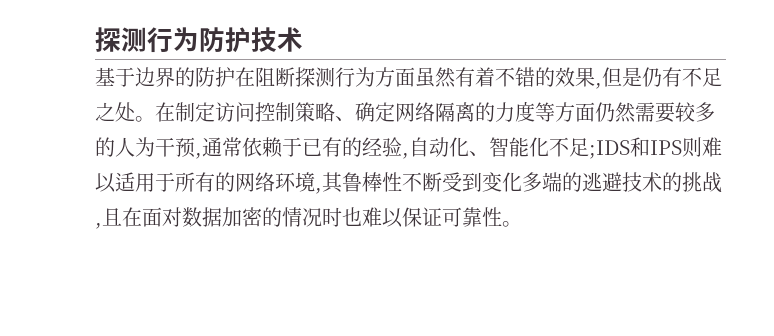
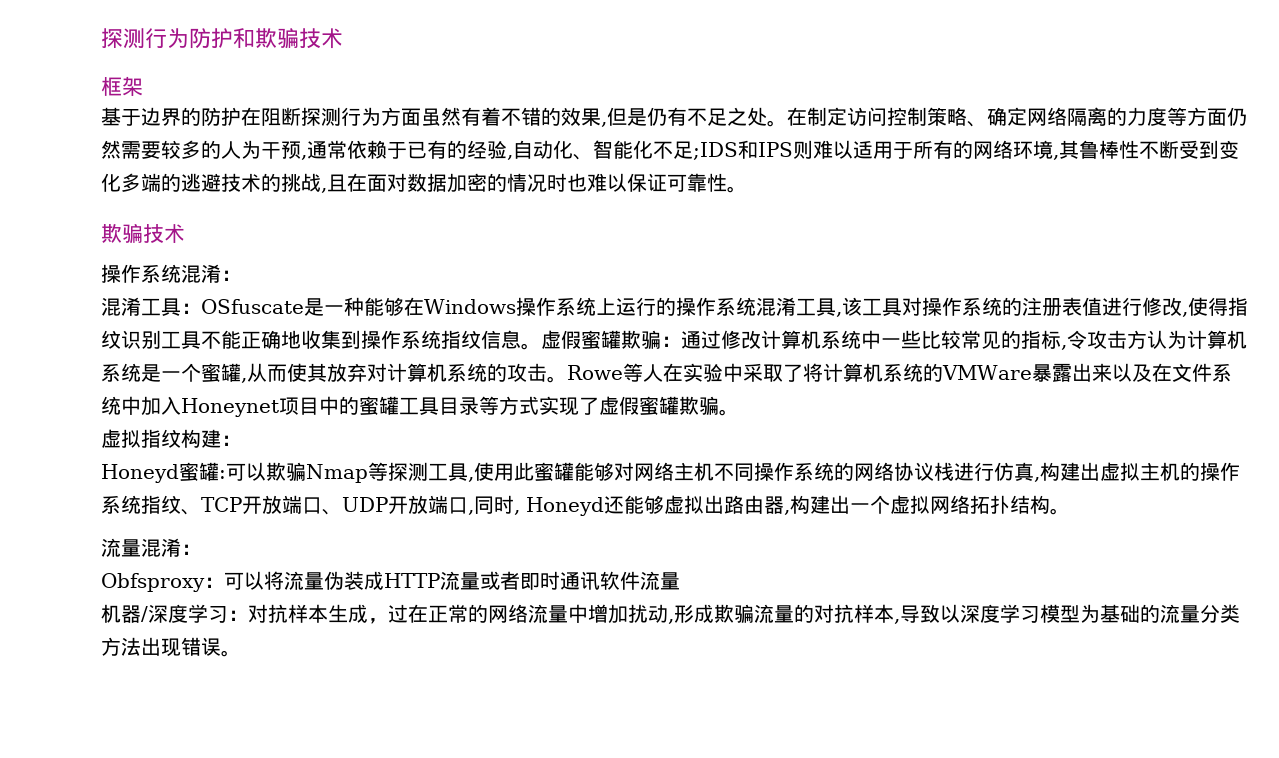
[251,27,303,52] 技术 -> [233,28,343,49] [101,76,143,96] 和欺骗技术 // 框架
(522, 224) none -> [101,223,185,244] [101,264,241,283] [101,297,1248,317] [101,330,1247,350] [101,363,1232,383] [101,396,739,417] [101,429,241,448] [101,462,1240,483] [101,495,1070,516] [101,538,201,557] [101,571,680,592] [101,604,1240,624] [101,637,241,657] // 欺骗技术 // 操作系统混淆： // 混淆工具：OSfuscate是一种能够在Windows操作系统上运行的操作系统混淆工具,该工具对操作系统的注册表值进行修改,使得指纹识别工具不能正确地收集到操作系统指纹信息。虚假蜜罐欺骗：通过修改计算机系统中一些比较常见的指标,令攻击方认为计算机系统是一个蜜罐,从而使其放弃对计算机系统的攻击。Rowe等人在实验中采取了将计算机系统的VMWare暴露出来以及在文件系统中加入Honeynet项目中的蜜罐工具目录等方式实现了虚假蜜罐欺骗。 // 虚拟指纹构建： // Honeyd蜜罐:可以欺骗Nmap等探测工具,使用此蜜罐能够对网络主机不同操作系统的网络协议栈进行仿真,构建出虚拟主机的操作系统指纹、TCP开放端口、UDP开放端口,同时, Honeyd还能够虚拟出路由器,构建出一个虚拟网络拓扑结构。 // 流量混淆： // Obfsproxy：可以将流量伪装成HTTP流量或者即时通讯软件流量 // 机器/深度学习：对抗样本生成，过在正常的网络流量中增加扰动,形成欺骗流量的对抗样本,导致以深度学习模型为基础的流量分类方法出现错误。

